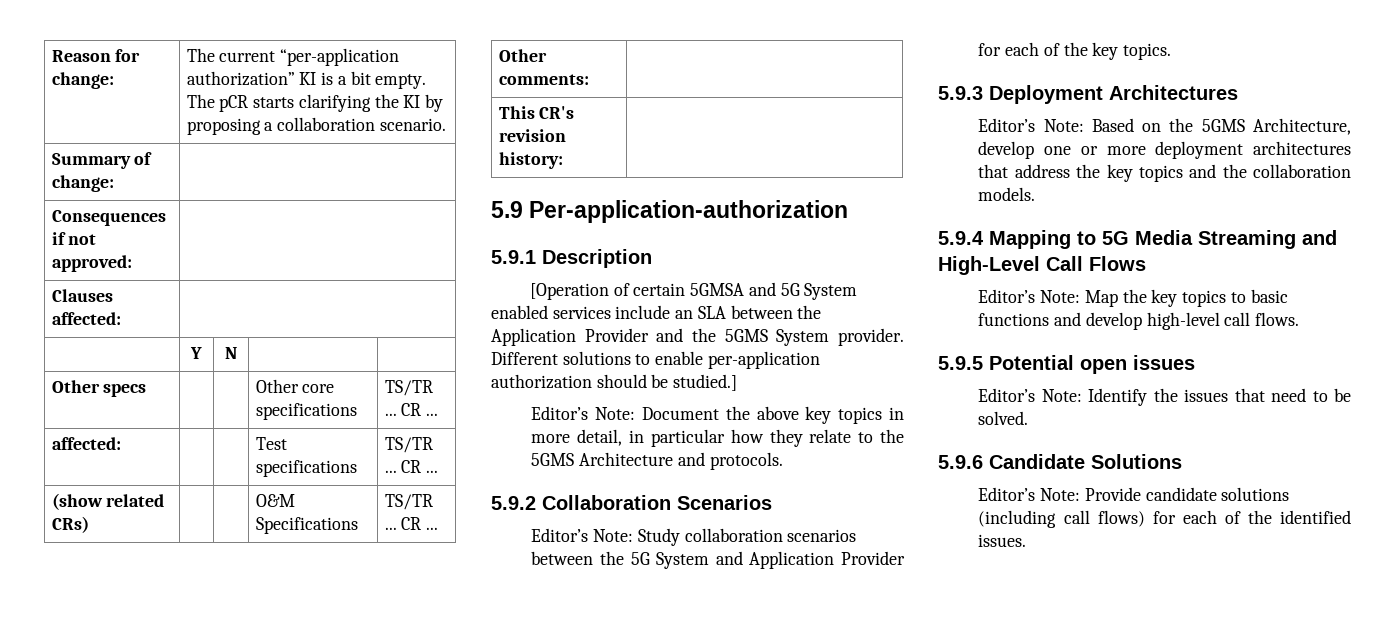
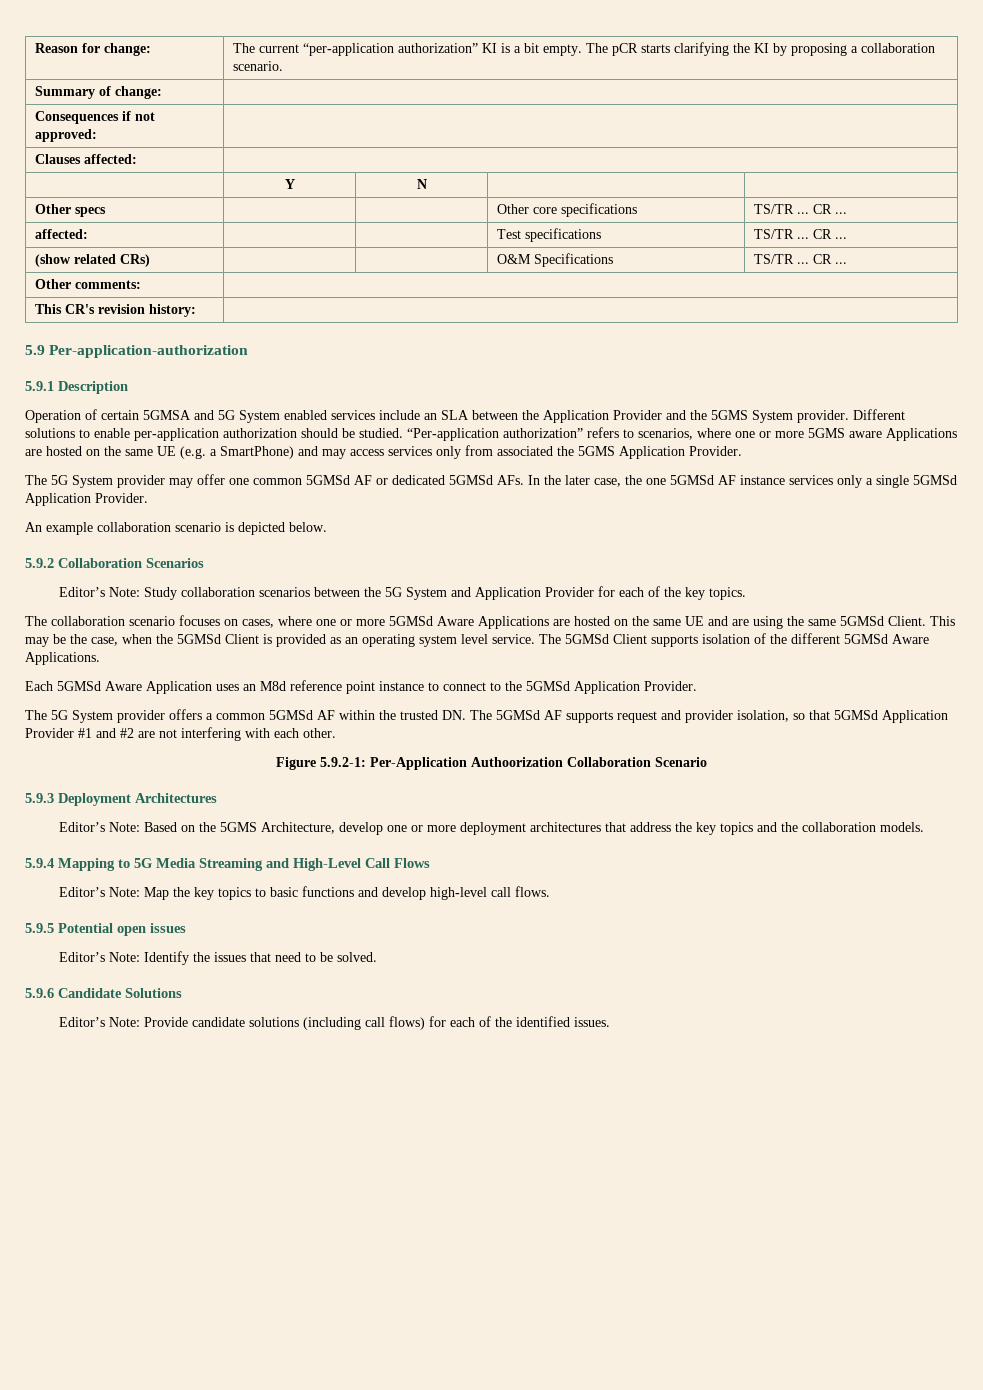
[529,283,609,300] [Operation -> [25,410,81,423] Operation
[673,374,738,391] [531,406,905,424] [531,429,904,447] [531,452,783,470] studied.] // Editor’s Note: Document the above key topics in more detail, in particular how they relate to the 5GMS Architecture and protocols. -> [359,427,957,441] [25,445,742,459] [25,474,957,488] [25,493,148,506] [25,522,327,535] studied. “Per-application authorization” refers to scenarios, where one or more 5GMS aware Applications are hosted on the same UE (e.g. a SmartPhone) and may access services only from associated the 5GMS Application Provider. // The 5G System provider may offer one common 5GMSd AF or dedicated 5GMSd AFs. In the later case, the one 5GMSd AF instance services only a single 5GMSd Application Provider. // An example collaboration scenario is depicted below.
(1172, 51) none -> [25,615,955,629] [25,633,929,647] [25,652,100,665] [25,680,697,694] [25,709,948,723] [25,727,336,741] [276,757,707,770] // The collaboration scenario focuses on cases, where one or more 5GMSd Aware Applications are hosted on the same UE and are using the same 5GMSd Client. This may be the case, when the 5GMSd Client is provided as an operating system level service. The 5GMSd Client supports isolation of the different 5GMSd Aware Applications. // Each 5GMSd Aware Application uses an M8d reference point instance to connect to the 5GMSd Application Provider. // The 5G System provider offers a common 5GMSd AF within the trusted DN. The 5GMSd AF supports request and provider isolation, so that 5GMSd Application Provider #1 and #2 are not interfering with each other. // Figure 5.9.2-1: Per-Application Authoorization Collaboration Scenario

